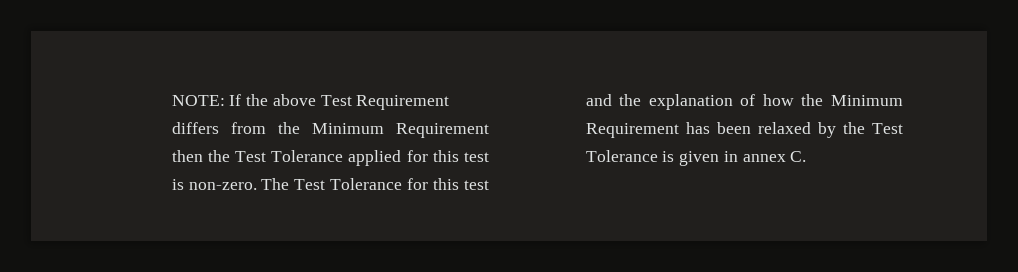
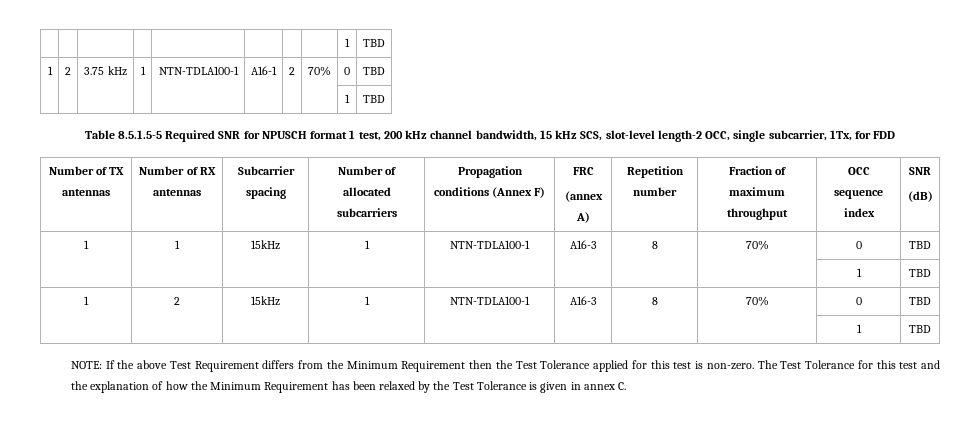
(171, 100) none -> [345,38,350,47] [363,39,385,47] [47,66,53,75] [65,67,71,75] [84,66,127,76] [140,66,146,75] [158,66,239,75] [251,66,277,75] [289,67,295,75] [308,66,331,76] [344,67,350,75] [363,67,385,75] [345,94,350,103] [363,95,385,103] [84,130,896,142] [48,166,125,175] [62,189,110,196] [139,166,216,175] [153,189,201,196] [237,166,295,175] [245,187,286,199] [337,166,397,175] [342,187,391,196] [336,208,397,217] [457,166,523,178] [433,187,546,198] [572,167,594,175] [564,191,603,202] [575,212,590,223] [626,166,684,178] [633,187,677,196] [728,166,787,175] [729,187,785,196] [727,208,788,220] [847,167,870,175] [834,190,883,199] [843,208,875,217] [909,167,931,175] [907,191,933,202] [84,240,89,249] [175,240,181,249] [251,240,280,250] [364,240,370,249] [450,240,530,249] [569,240,597,249] [651,241,658,249] [745,240,769,250] [855,241,862,249] [909,241,931,249] [856,268,862,277] [909,269,931,277] [84,296,89,305] [174,297,180,305] [251,296,280,306] [364,296,370,305] [450,296,530,305] [569,296,597,305] [651,297,658,305] [745,296,769,306] [855,297,862,305] [909,297,931,305] [856,324,862,333] [909,325,931,333] | | | | | | | | 1 | TBD // 1 | 2 | 3.75 kHz | 1 | NTN-TDLA100-1 | A16-1 | 2 | 70% | 0 | TBD // | | | | | | | | 1 | TBD // Table 8.5.1.5-5 Required SNR for NPUSCH format 1 test, 200 kHz channel bandwidth, 15 kHz SCS, slot-level length-2 OCC, single subcarrier, 1Tx, for FDD // Number of TX antennas | Number of RX antennas | Subcarrier spacing | Number of allocated subcarriers | Propagation conditions (Annex F) | FRC // (annex A) | Repetition number | Fraction of maximum throughput | OCC sequence index | SNR // (dB) // 1 | 1 | 15kHz | 1 | NTN-TDLA100-1 | A16-3 | 8 | 70% | 0 | TBD // | | | | | | | | 1 | TBD // 1 | 2 | 15kHz | 1 | NTN-TDLA100-1 | A16-3 | 8 | 70% | 0 | TBD // | | | | | | | | 1 | TBD //

